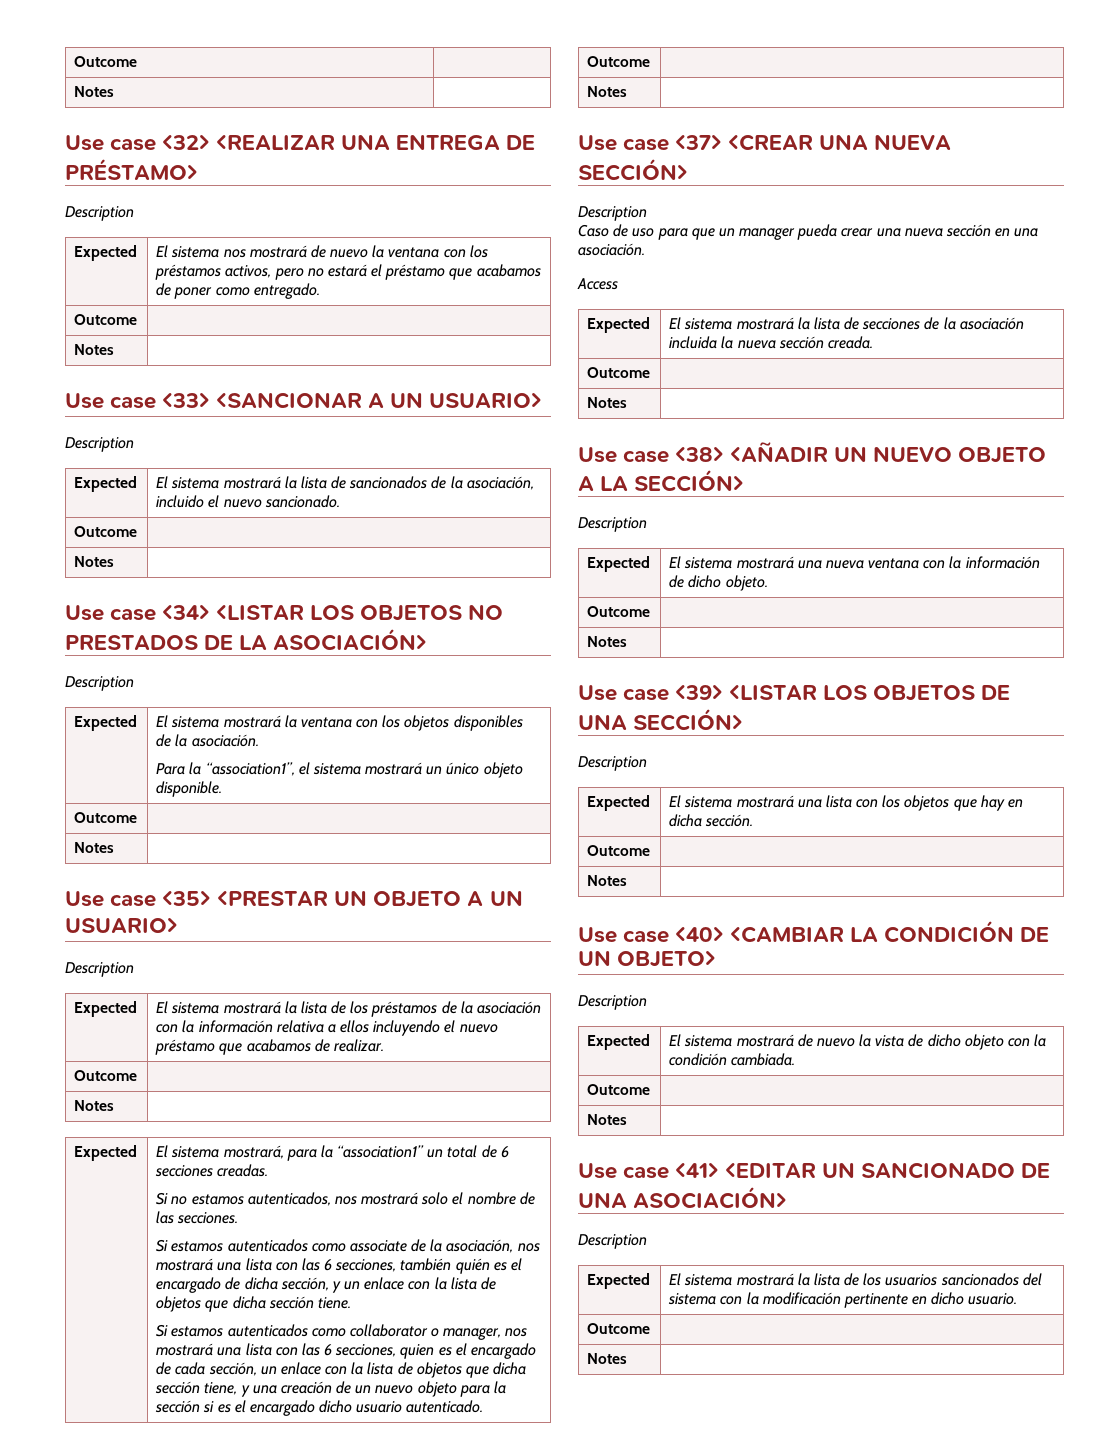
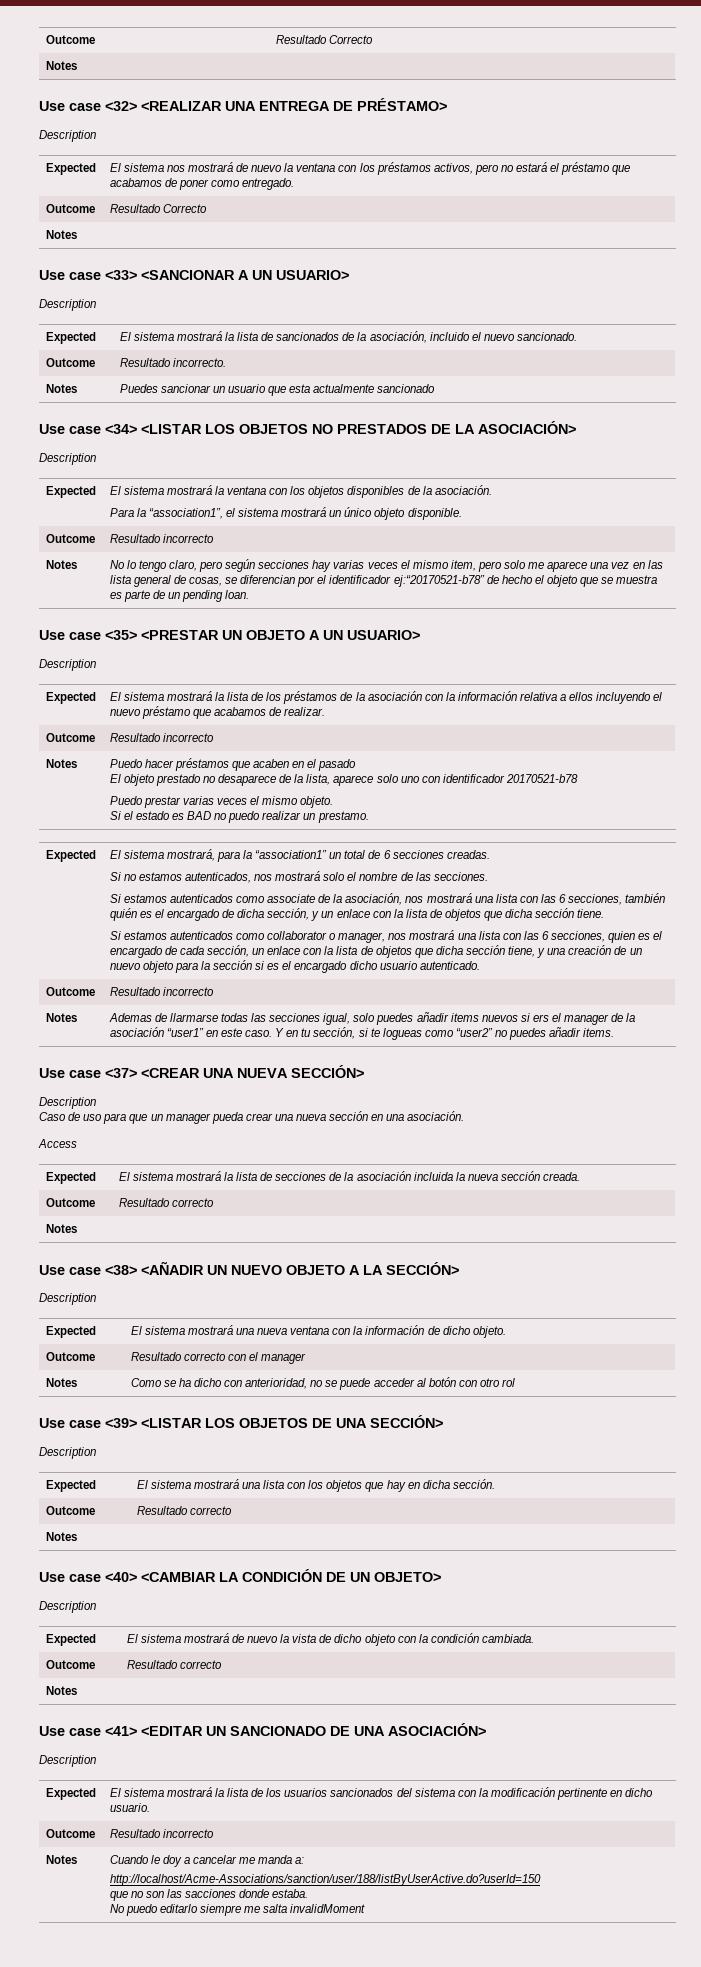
[74,56,138,67] Outcome | -> [45,35,95,44] [275,35,373,44] Outcome | Resultado Correcto
(138, 319) none -> [109,204,207,213] Resultado Correcto
[74,556,115,567] // Notes | -> [119,358,226,367] [45,384,77,393] [119,384,436,396] Resultado incorrecto. // Notes | Puedes sancionar un usuario que esta actualmente sancionado
[74,842,115,853] // Notes | -> [109,534,214,543] [45,560,77,569] [109,559,663,572] [109,575,658,587] [109,590,250,602] Resultado incorrecto // Notes | No lo tengo claro, pero según secciones hay varias veces el mismo item, pero solo me aparece una vez en las lista general de cosas, se diferencian por el identificador ej:“20170521-b78” de hecho el objeto que se muestra es parte de un pending loan.
[74,1100,115,1111] // Notes | -> [109,733,214,742] [45,759,77,768] [109,758,357,771] [109,774,578,786] [109,796,334,808] [109,811,369,823] Resultado incorrecto // Notes | Puedo hacer préstamos que acaben en el pasado // El objeto prestado no desaparece de la lista, aparece solo uno con identificador 20170521-b78 // Puedo prestar varias veces el mismo objeto. // Si el estado es BAD no puedo realizar un prestamo.
[587,86,628,97] // Notes | -> [109,987,214,996] [45,1013,77,1022] [108,1012,636,1025] [109,1027,615,1040] Resultado incorrecto // Notes | Ademas de llarmarse todas las secciones igual, solo puedes añadir items nuevos si ers el manager de la asociación “user1” en este caso. Y en tu sección, si te logueas como “user2” no puedes añadir items.
(651, 372) none -> [118,1198,214,1207] Resultado correcto
[587,636,628,647] // Notes | -> [130,1352,306,1364] [45,1378,77,1387] [130,1377,516,1390] Resultado correcto con el manager // Notes | Como se ha dicho con anterioridad, no se puede acceder al botón con otro rol
(651, 850) none -> [136,1506,232,1515] Resultado correcto
(651, 1089) none -> [126,1660,222,1669] Resultado correcto
[587,1353,628,1364] // Notes | -> [109,1829,214,1838] [45,1855,77,1864] [109,1855,305,1867] [109,1874,541,1886] [109,1889,309,1901] [109,1904,366,1916] Resultado incorrecto // Notes | Cuando le doy a cancelar me manda a: // http://localhost/Acme-Associations/sanction/user/188/listByUserActive.do?userId=150 // que no son las sacciones donde estaba. // No puedo editarlo siempre me salta invalidMoment

